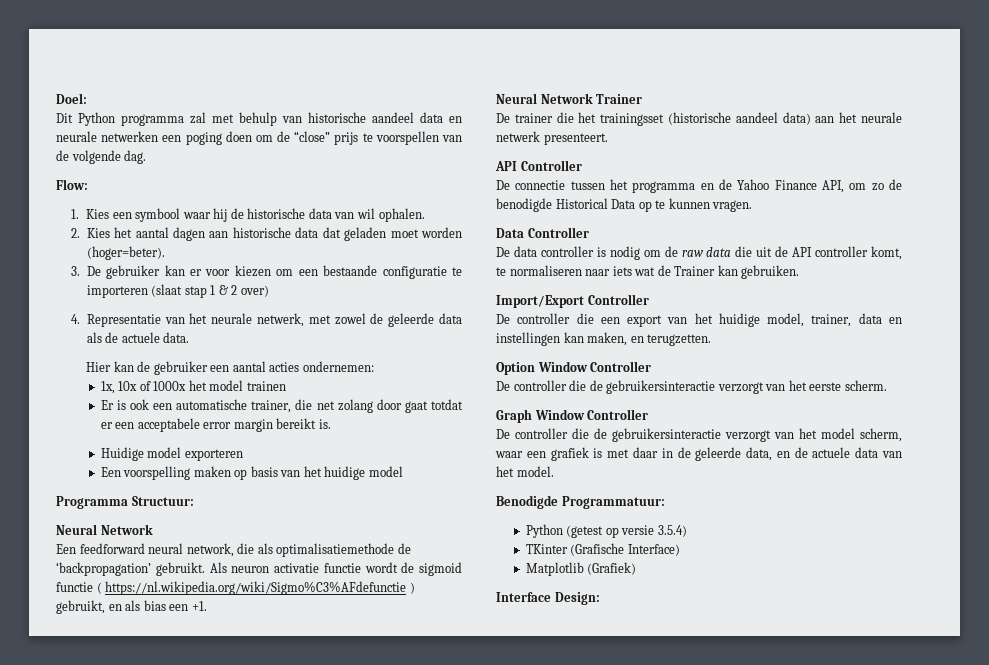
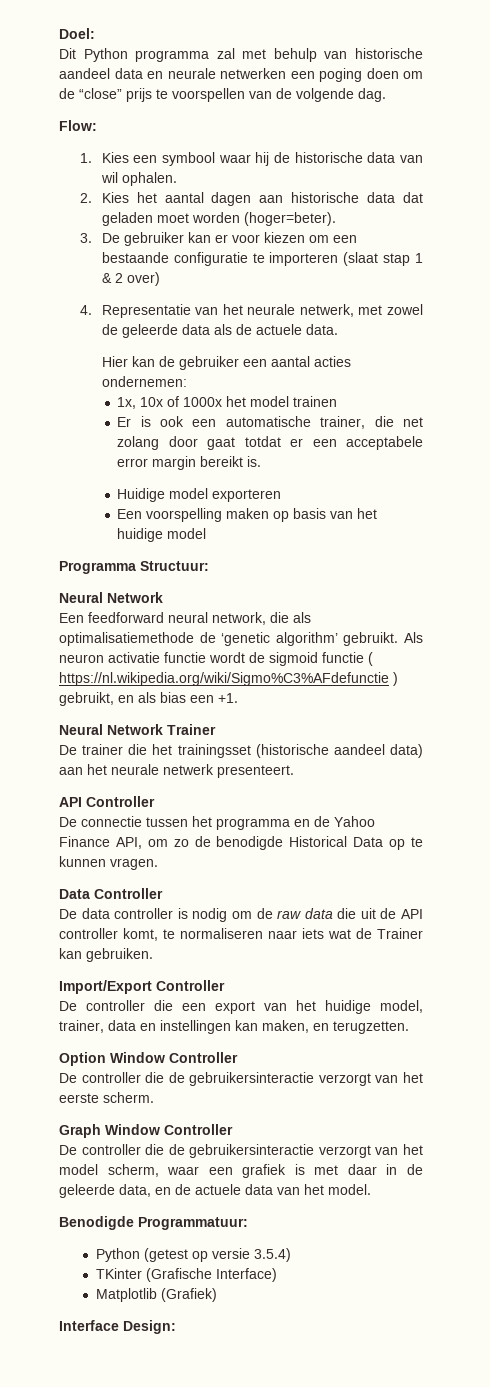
[56,562,151,576] ‘backpropagation’ -> [221,632,338,646] ‘genetic algorithm’

